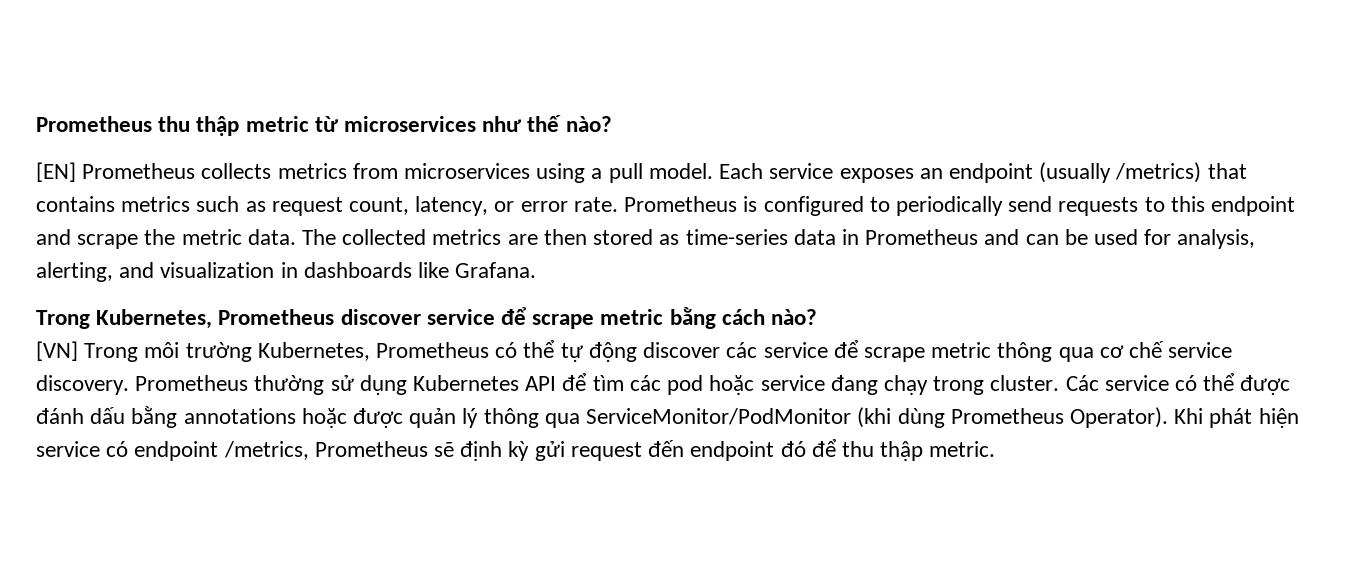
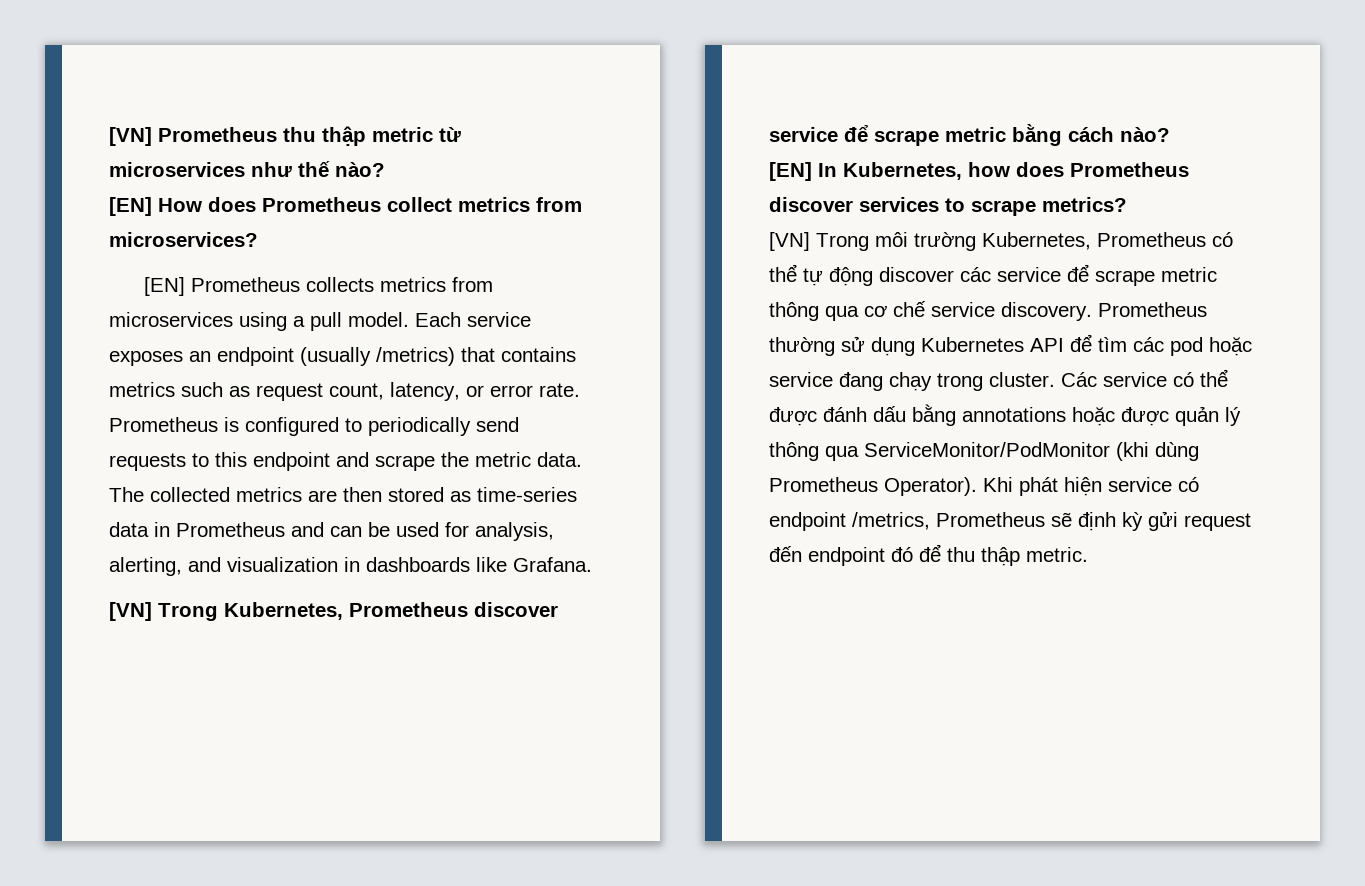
(36, 124) none -> [109,127,152,146] [VN]
(612, 124) none -> [109,197,582,216] [109,232,258,247] // [EN] How does Prometheus collect metrics from microservices?
(537, 270) none -> [109,602,152,621] [VN]
(818, 317) none -> [769,162,1189,181] [769,197,1127,216] // [EN] In Kubernetes, how does Prometheus discover services to scrape metrics?

